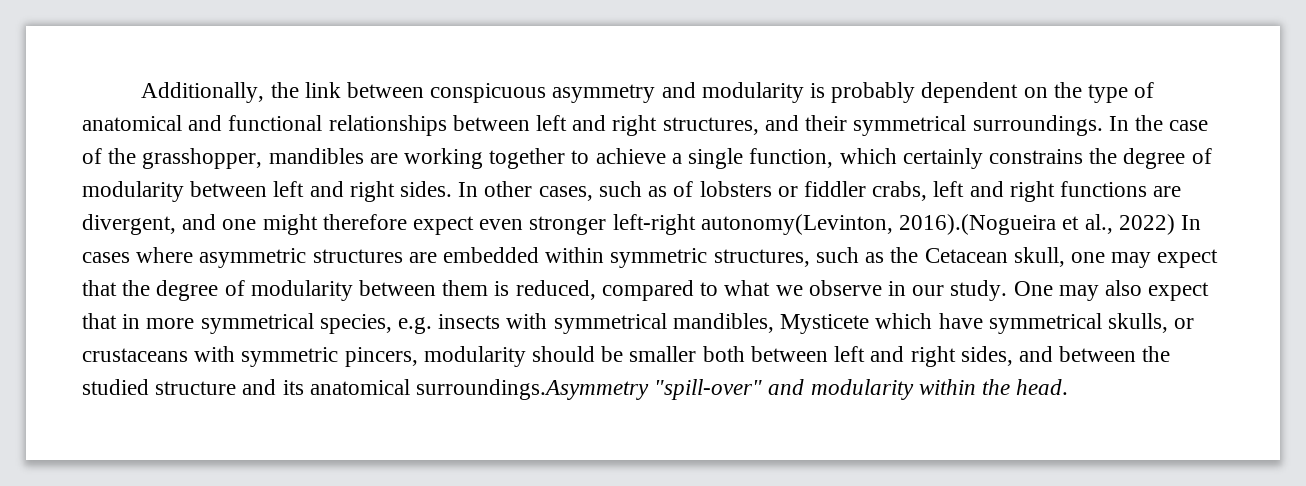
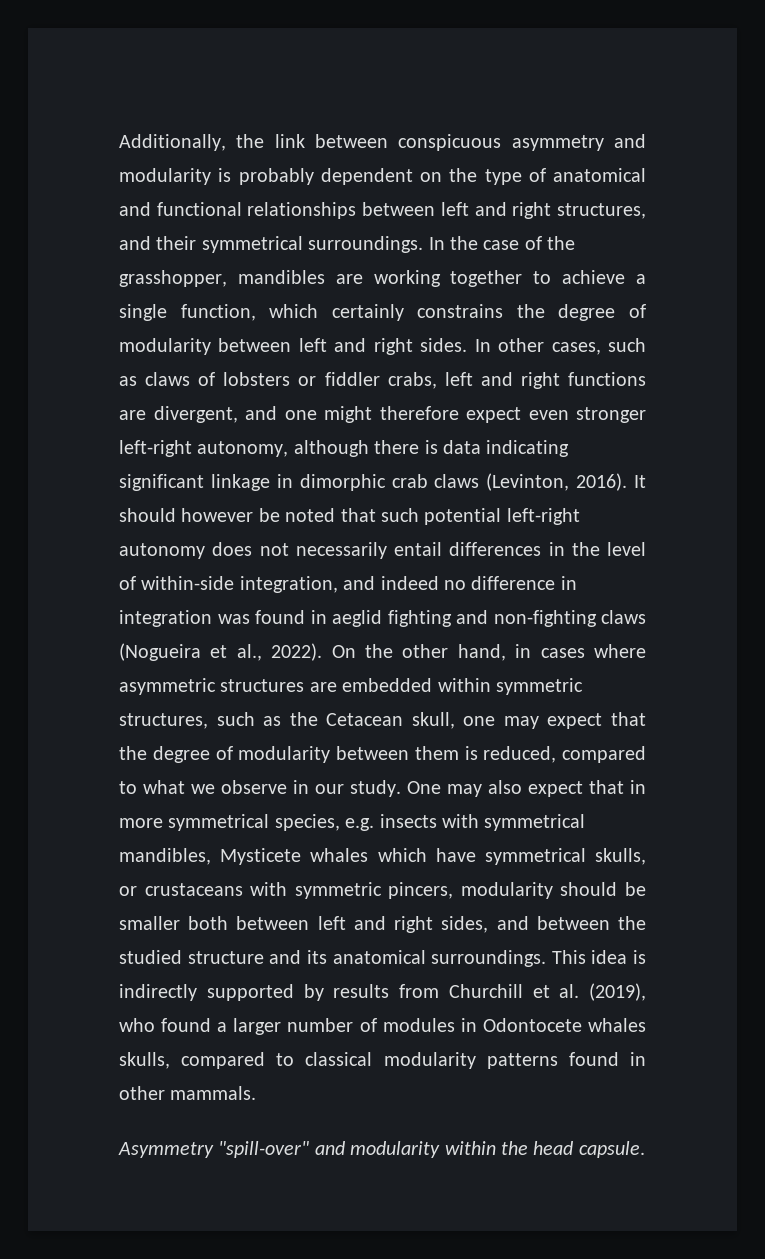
(668, 191) none -> [145,372,191,386] claws
[700,214,1201,235] autonomy(Levinton, 2016).(Nogueira et al., 2022) In -> [197,440,570,457] [119,473,646,491] [119,508,580,525] [119,542,646,559] [119,576,577,593] [119,610,646,627] [119,643,532,661] autonomy, although there is data indicating significant linkage in dimorphic crab claws (Levinton, 2016). It should however be noted that such potential left-right autonomy does not necessarily entail differences in the level of within-side integration, and indeed no difference in integration was found in aeglid fighting and non-fighting claws (Nogueira et al., 2022). On the other hand, in
(870, 324) none -> [310,848,369,862] whales
[416,379,650,400] surroundings.Asymmetry -> [431,950,646,967] [119,983,646,1001] [119,1018,646,1035] [119,1052,646,1069] [119,1086,257,1100] [118,1142,214,1158] surroundings. This idea is indirectly supported by results from Churchill et al. (2019), who found a larger number of modules in Odontocete whales skulls, compared to classical modularity patterns found in other mammals. // Asymmetry
[1016,379,1069,395] head. -> [533,1141,645,1158] head capsule.

